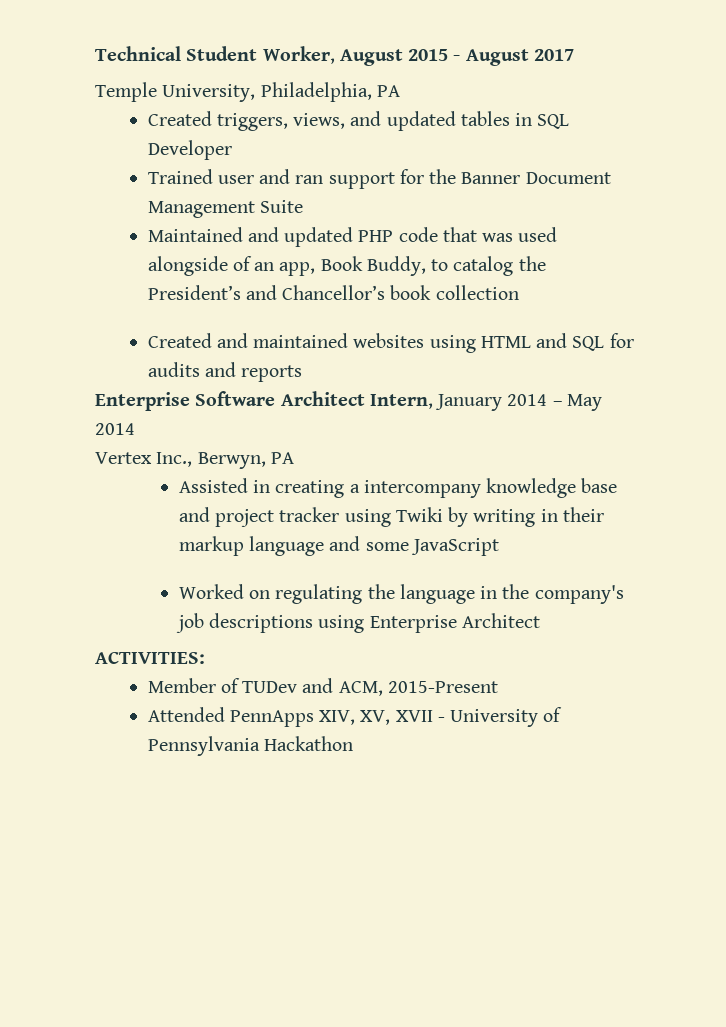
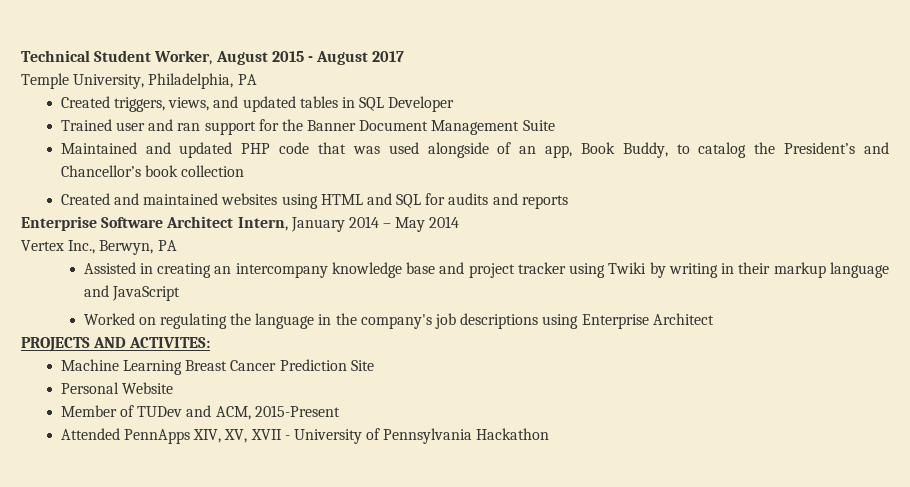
[349,484,360,493] a -> [214,266,232,274] an
[365,542,409,551] some -> (109, 291) none
[95,651,205,664] ACTIVITIES: -> [21,337,211,352] [60,359,374,375] [60,382,173,394] PROJECTS AND ACTIVITES: // Machine Learning Breast Cancer Prediction Site // Personal Website

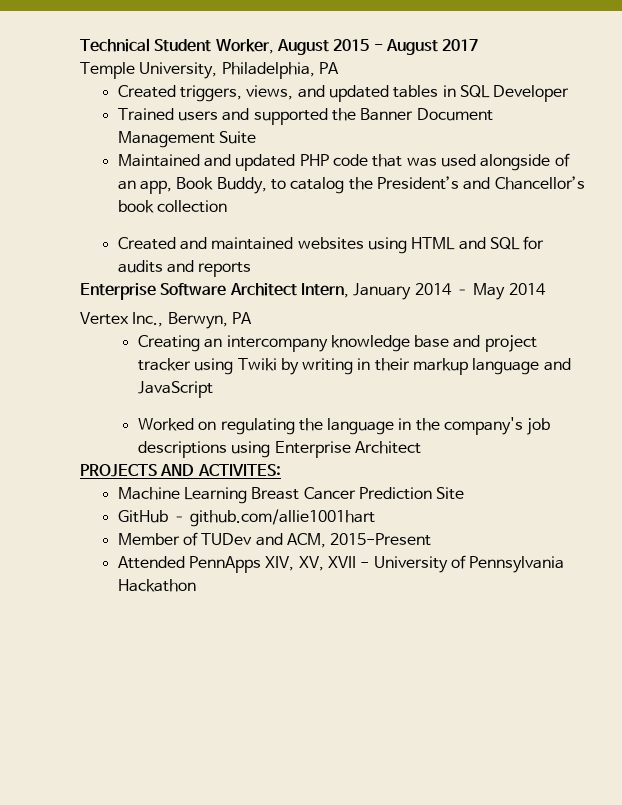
[115,119,279,135] user and ran support for -> [178,108,328,125] users and supported
[83,262,212,278] Assisted in creating -> [137,335,200,352] Creating
[60,382,173,394] Personal Website -> [117,509,376,527] GitHub – github.com/allie1001hart

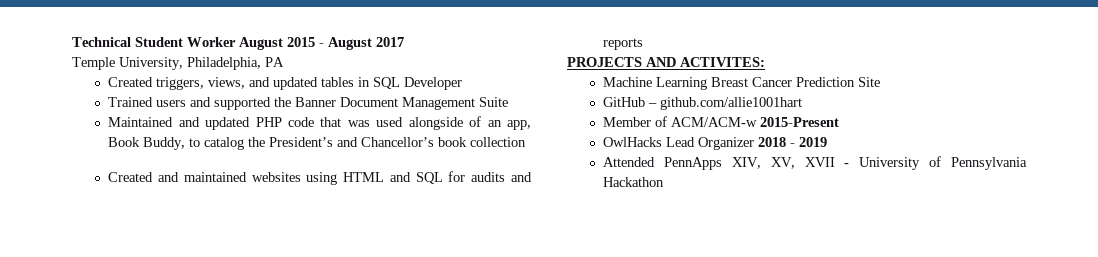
[215,39,274,54] Worker, -> [187,37,236,47] Worker
[80,283,546,300] [80,312,252,329] [137,335,537,352] [137,358,571,375] [137,381,213,398] [137,417,551,435] [137,441,421,458] // Enterprise Software Architect Intern, January 2014 – May 2014 // Vertex Inc., Berwyn, PA // Creating an intercompany knowledge base and project tracker using Twiki by writing in their markup language and JavaScript // Worked on regulating the language in the company's job descriptions using Enterprise Architect -> (644, 44) none
[201,533,432,548] TUDev and ACM, 2015-Present -> [671,117,840,127] [603,137,828,150] ACM/ACM-w 2015-Present // OwlHacks Lead Organizer 2018 - 2019

